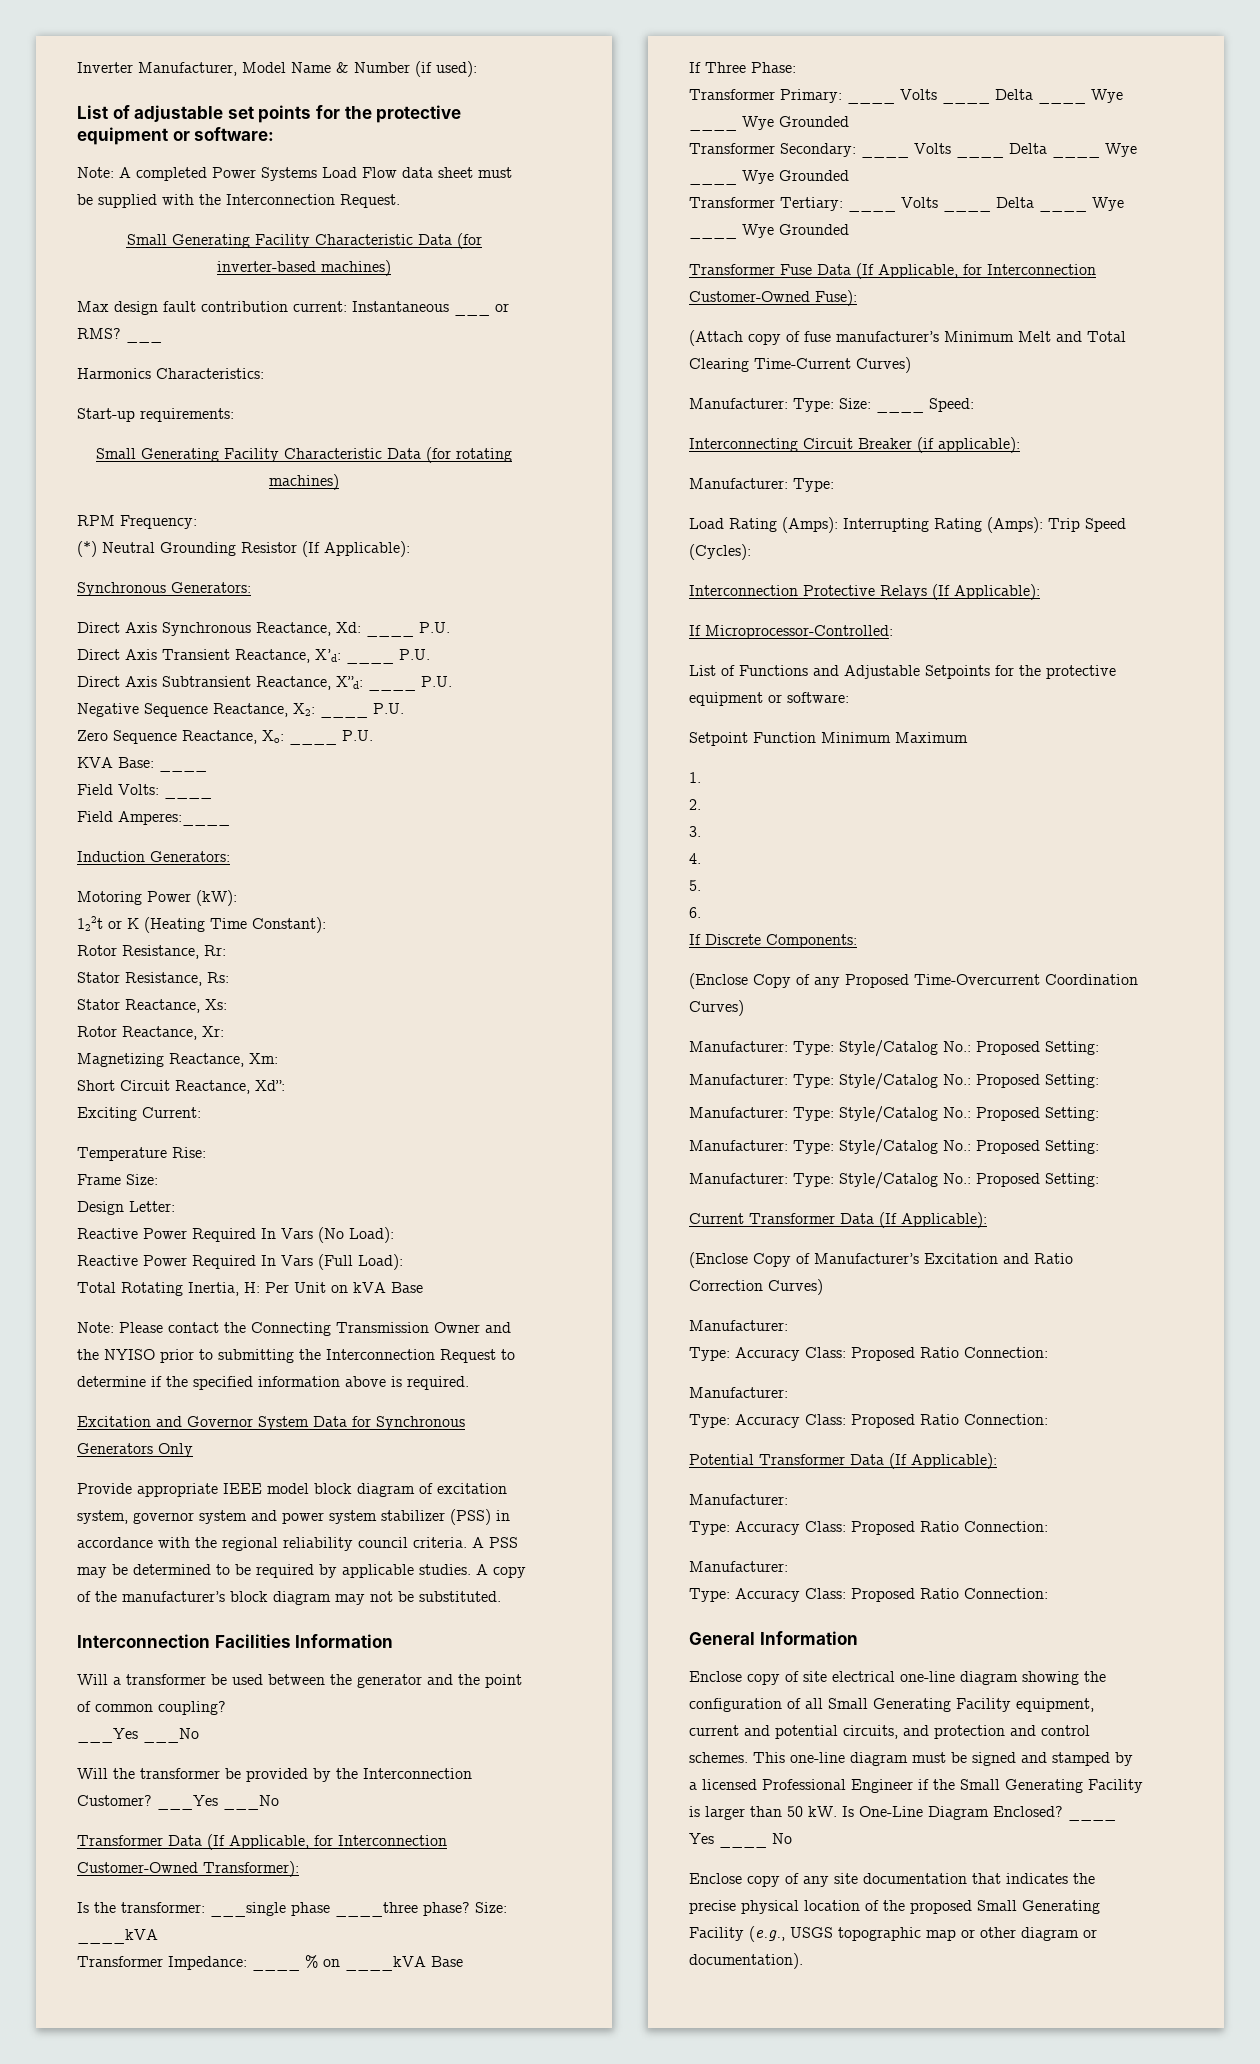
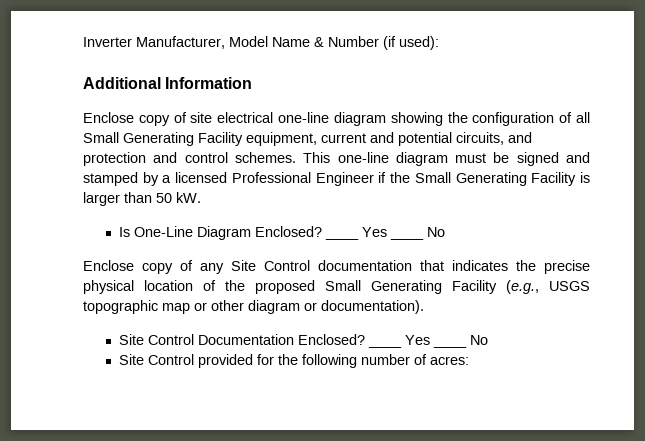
[77,105,462,123] [77,127,275,145] [77,167,512,181] [77,194,400,208] [126,233,482,249] [217,260,391,276] [77,301,449,315] [454,312,490,316] [495,303,509,312] [77,328,121,339] [126,339,162,343] [77,368,264,379] [77,408,234,422] [96,447,512,463] [269,474,339,490] [77,515,197,529] [77,541,410,557] [77,582,251,596] [77,622,361,636] [366,633,414,637] [419,622,450,633] [77,649,394,664] [399,649,430,660] [77,676,416,691] [421,676,452,687] [77,703,368,718] [373,703,404,714] [77,730,337,745] [342,730,373,741] [77,757,154,768] [159,768,207,772] [77,784,159,795] [164,795,212,799] [77,811,230,826] [77,851,230,862] [77,890,237,906] [77,916,326,933] [77,945,226,959] [77,972,229,986] [77,999,227,1013] [77,1026,224,1040] [77,1053,278,1067] [77,1080,285,1094] [77,1107,201,1121] [77,1147,206,1161] [77,1174,158,1185] [77,1201,175,1215] [77,1227,394,1243] [77,1254,403,1270] [77,1282,423,1296] [77,1322,511,1336] [77,1349,515,1363] [77,1376,469,1390] [77,1416,465,1430] [77,1443,193,1457] [77,1483,507,1497] [77,1509,510,1525] [77,1537,518,1551] [77,1564,526,1578] [77,1591,501,1605] [77,1634,394,1648] [77,1674,522,1688] [77,1701,226,1715] [77,1728,199,1743] [77,1768,472,1782] [77,1795,279,1810] [77,1834,447,1850] [77,1861,299,1877] [77,1902,507,1917] [77,1929,158,1944] [77,1955,463,1971] [689,62,796,73] [689,89,895,104] [900,89,937,100] [942,100,990,104] [995,89,1033,100] [1038,89,1123,104] [689,116,849,131] [689,143,909,158] [914,143,951,154] [956,154,1004,158] [1009,143,1047,154] [1052,143,1137,158] [689,170,849,185] [689,197,896,212] [901,197,938,208] [943,208,991,212] [996,197,1034,208] [1039,197,1124,212] [689,224,849,239] [689,263,1096,279] [689,290,857,306] [689,330,1126,346] [689,357,911,373] [689,398,871,412] [876,398,974,413] [689,437,1020,453] [689,478,834,492] [689,517,1126,533] [689,544,751,560] [689,584,1040,600] [689,625,893,639] [689,665,1116,679] [689,692,849,706] [689,732,968,746] [689,772,701,783] [689,799,701,810] [689,826,701,837] [689,853,701,864] [689,880,701,891] [689,907,701,918] [689,934,857,948] [689,973,1138,989] [689,1000,744,1016] [689,1040,1099,1057] [689,1073,1099,1090] [689,1106,1099,1123] [689,1139,1099,1156] [689,1172,1099,1189] [689,1212,987,1228] [689,1252,1073,1268] [689,1279,823,1295] [689,1320,788,1331] [689,1347,1048,1361] [689,1387,788,1398] [689,1414,1048,1428] [689,1453,997,1469] [689,1494,788,1505] [689,1521,1048,1535] [689,1561,788,1572] [689,1588,1048,1602] [689,1632,755,1645] List of adjustable set points for the protective equipment or software: // Note: A completed Power Systems Load Flow data sheet must be supplied with the Interconnection Request. // Small Generating Facility Characteristic Data (for inverter-based machines) // Max design fault contribution current: Instantaneous ___ or RMS? ___ // Harmonics Characteristics: // Start-up requirements: // Small Generating Facility Characteristic Data (for rotating machines) // RPM Frequency: // (*) Neutral Grounding Resistor (If Applicable): // Synchronous Generators: // Direct Axis Synchronous Reactance, Xd: ____ P.U. // Direct Axis Transient Reactance, X’d: ____ P.U. // Direct Axis Subtransient Reactance, X”d: ____ P.U. // Negative Sequence Reactance, X2: ____ P.U. // Zero Sequence Reactance, Xo: ____ P.U. // KVA Base: ____ // Field Volts: ____ // Field Amperes:____ // Induction Generators: // Motoring Power (kW): // 122t or K (Heating Time Constant): // Rotor Resistance, Rr: // Stator Resistance, Rs: // Stator Reactance, Xs: // Rotor Reactance, Xr: // Magnetizing Reactance, Xm: // Short Circuit Reactance, Xd”: // Exciting Current: // Temperature Rise: // Frame Size: // Design Letter: // Reactive Power Required In Vars (No Load): // Reactive Power Required In Vars (Full Load): // Total Rotating Inertia, H: Per Unit on kVA Base // Note: Please contact the Connecting Transmission Owner and the NYISO prior to submitting the Interconnection Request to determine if the specified information above is required. // Excitation and Governor System Data for Synchronous Generators Only // Provide appropriate IEEE model block diagram of excitation system, governor system and power system stabilizer (PSS) in accordance with the regional reliability council criteria. A PSS may be determined to be required by applicable studies. A copy of the manufacturer’s block diagram may not be substituted. // Interconnection Facilities Information // Will a transformer be used between the generator and the point of common coupling? // ___Yes ___No // Will the transformer be provided by the Interconnection Customer? ___Yes ___No // Transformer Data (If Applicable, for Interconnection Customer-Owned Transformer): // Is the transformer: ___single phase ____three phase? Size: ____kVA // Transformer Impedance: ____ % on ____kVA Base // If Three Phase: // Transformer Primary: ____ Volts ____ Delta ____ Wye ____ Wye Grounded // Transformer Secondary: ____ Volts ____ Delta ____ Wye ____ Wye Grounded // Transformer Tertiary: ____ Volts ____ Delta ____ Wye ____ Wye Grounded // Transformer Fuse Data (If Applicable, for Interconnection Customer-Owned Fuse): // (Attach copy of fuse manufacturer’s Minimum Melt and Total Clearing Time-Current Curves) // Manufacturer: Type: Size: ____ Speed: // Interconnecting Circuit Breaker (if applicable): // Manufacturer: Type: // Load Rating (Amps): Interrupting Rating (Amps): Trip Speed (Cycles): // Interconnection Protective Relays (If Applicable): // If Microprocessor-Controlled: // List of Functions and Adjustable Setpoints for the protective equipment or software: // Setpoint Function Minimum Maximum // 1. // 2. // 3. // 4. // 5. // 6. // If Discrete Components: // (Enclose Copy of any Proposed Time-Overcurrent Coordination Curves) // Manufacturer: Type: Style/Catalog No.: Proposed Setting: // Manufacturer: Type: Style/Catalog No.: Proposed Setting: // Manufacturer: Type: Style/Catalog No.: Proposed Setting: // Manufacturer: Type: Style/Catalog No.: Proposed Setting: // Manufacturer: Type: Style/Catalog No.: Proposed Setting: // Current Transformer Data (If Applicable): // (Enclose Copy of Manufacturer’s Excitation and Ratio Correction Curves) // Manufacturer: // Type: Accuracy Class: Proposed Ratio Connection: // Manufacturer: // Type: Accuracy Class: Proposed Ratio Connection: // Potential Transformer Data (If Applicable): // Manufacturer: // Type: Accuracy Class: Proposed Ratio Connection: // Manufacturer: // Type: Accuracy Class: Proposed Ratio Connection: // General -> [83,77,161,89] Additional
(837, 1811) none -> (201, 197) //
[834,1873,858,1884] site -> [231,260,310,271] Site Control
(803, 1961) none -> [118,334,365,345] [367,345,402,348] [404,335,430,345] [432,345,467,348] [469,335,488,345] [118,354,469,368] // Site Control Documentation Enclosed? ____ Yes ____ No // Site Control provided for the following number of acres:

